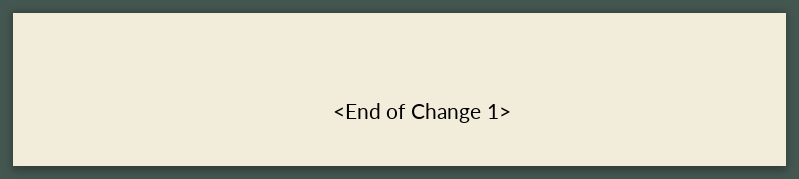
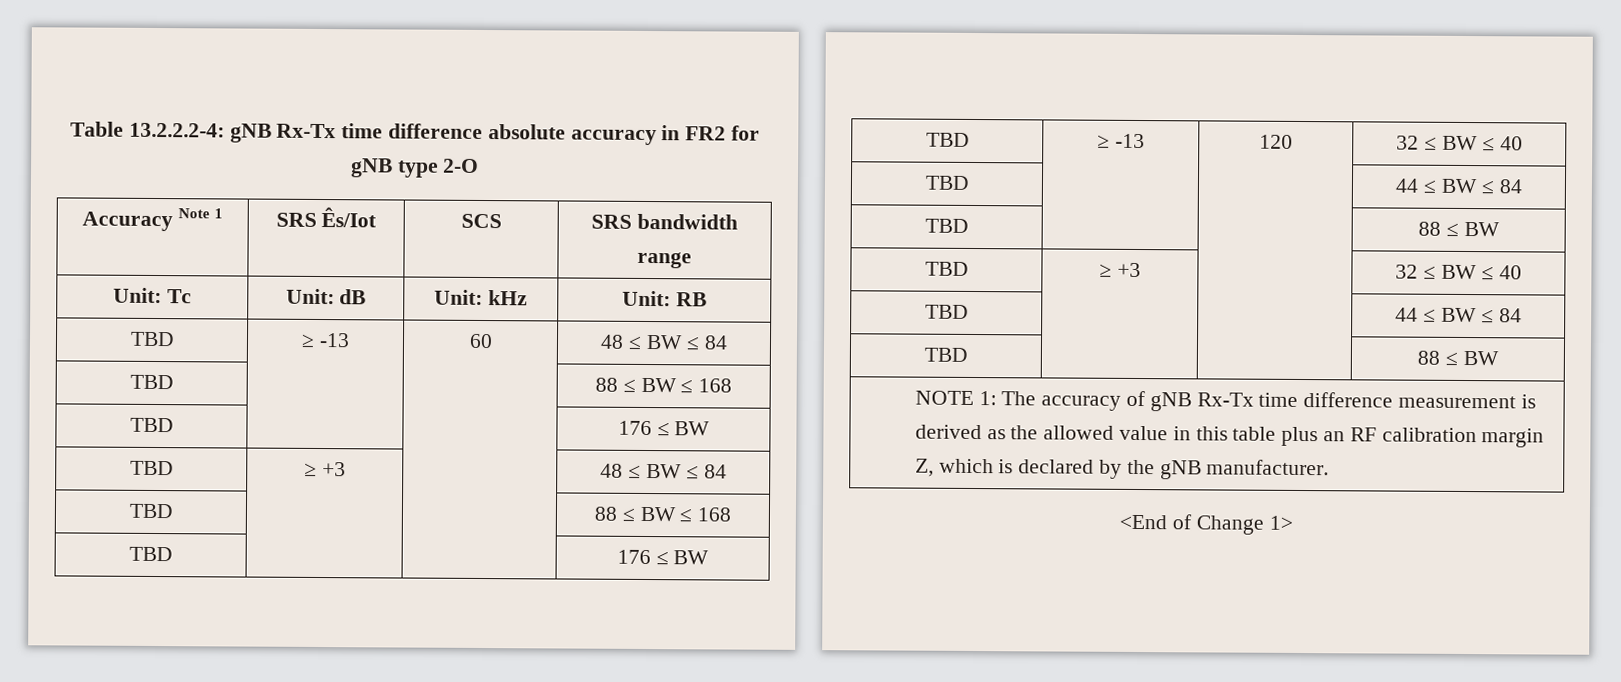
(332, 111) none -> [69,121,761,146] [349,158,480,178] [81,208,224,232] [275,207,378,228] [460,213,502,229] [591,213,738,230] [637,251,692,269] [113,287,192,304] [285,288,367,305] [434,289,528,306] [622,290,707,307] [129,331,175,347] [301,332,350,348] [468,333,493,349] [600,334,728,351] [129,374,174,390] [594,377,733,394] [129,417,174,433] [617,420,711,437] [129,460,174,476] [304,462,346,477] [600,463,727,480] [128,503,173,519] [593,506,732,523] [128,546,173,562] [616,549,710,566] [925,132,970,147] [1097,133,1145,149] [1259,134,1293,149] [1396,135,1523,152] [924,175,970,190] [1395,178,1523,195] [924,218,969,233] [1418,221,1500,237] [924,261,969,276] [1099,262,1141,278] [1395,264,1522,281] [924,304,969,319] [1395,307,1522,324] [923,347,968,362] [1417,350,1499,366] [914,390,1536,412] [914,424,1545,448] [914,458,1330,480] Table 13.2.2.2-4: gNB Rx-Tx time difference absolute accuracy in FR2 for gNB type 2-O // Accuracy Note 1 | SRS Ês/Iot | SCS | SRS bandwidth range // Unit: Tc | Unit: dB | Unit: kHz | Unit: RB // TBD | ≥ -13 | 60 | 48 ≤ BW ≤ 84 // TBD | | | 88 ≤ BW ≤ 168 // TBD | | | 176 ≤ BW // TBD | ≥ +3 | | 48 ≤ BW ≤ 84 // TBD | | | 88 ≤ BW ≤ 168 // TBD | | | 176 ≤ BW // TBD | ≥ -13 | 120 | 32 ≤ BW ≤ 40 // TBD | | | 44 ≤ BW ≤ 84 // TBD | | | 88 ≤ BW // TBD | ≥ +3 | | 32 ≤ BW ≤ 40 // TBD | | | 44 ≤ BW ≤ 84 // TBD | | | 88 ≤ BW // NOTE 1: The accuracy of gNB Rx-Tx time difference measurement is derived as the allowed value in this table plus an RF calibration margin Z, which is declared by the gNB manufacturer. //

